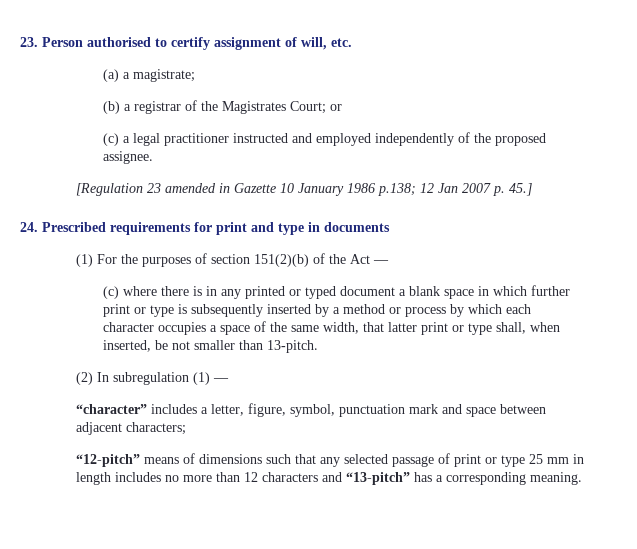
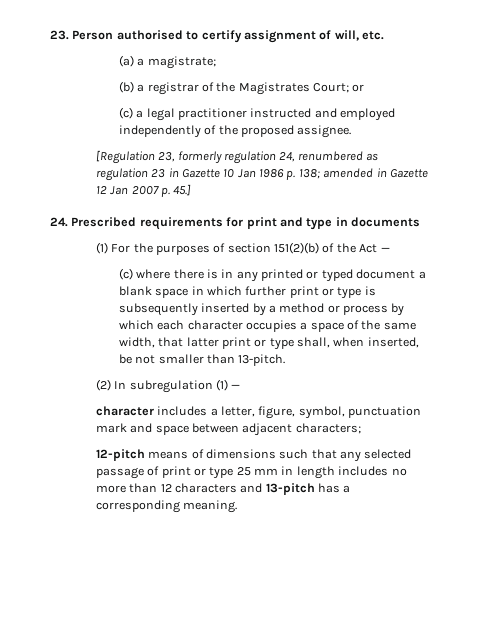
[146,183,416,196] 23 amended in Gazette 10 January 1986 p.138; -> [158,151,379,164] [95,168,428,181] 23, formerly regulation 24, renumbered as regulation 23 in Gazette 10 Jan 1986 p. 138; amended in Gazette
[75,404,147,414] “character” -> [95,406,154,416] character
[75,454,140,467] “12-pitch” -> [95,449,145,461] 12-pitch
[345,472,410,485] “13-pitch” -> [265,483,315,495] 13-pitch

